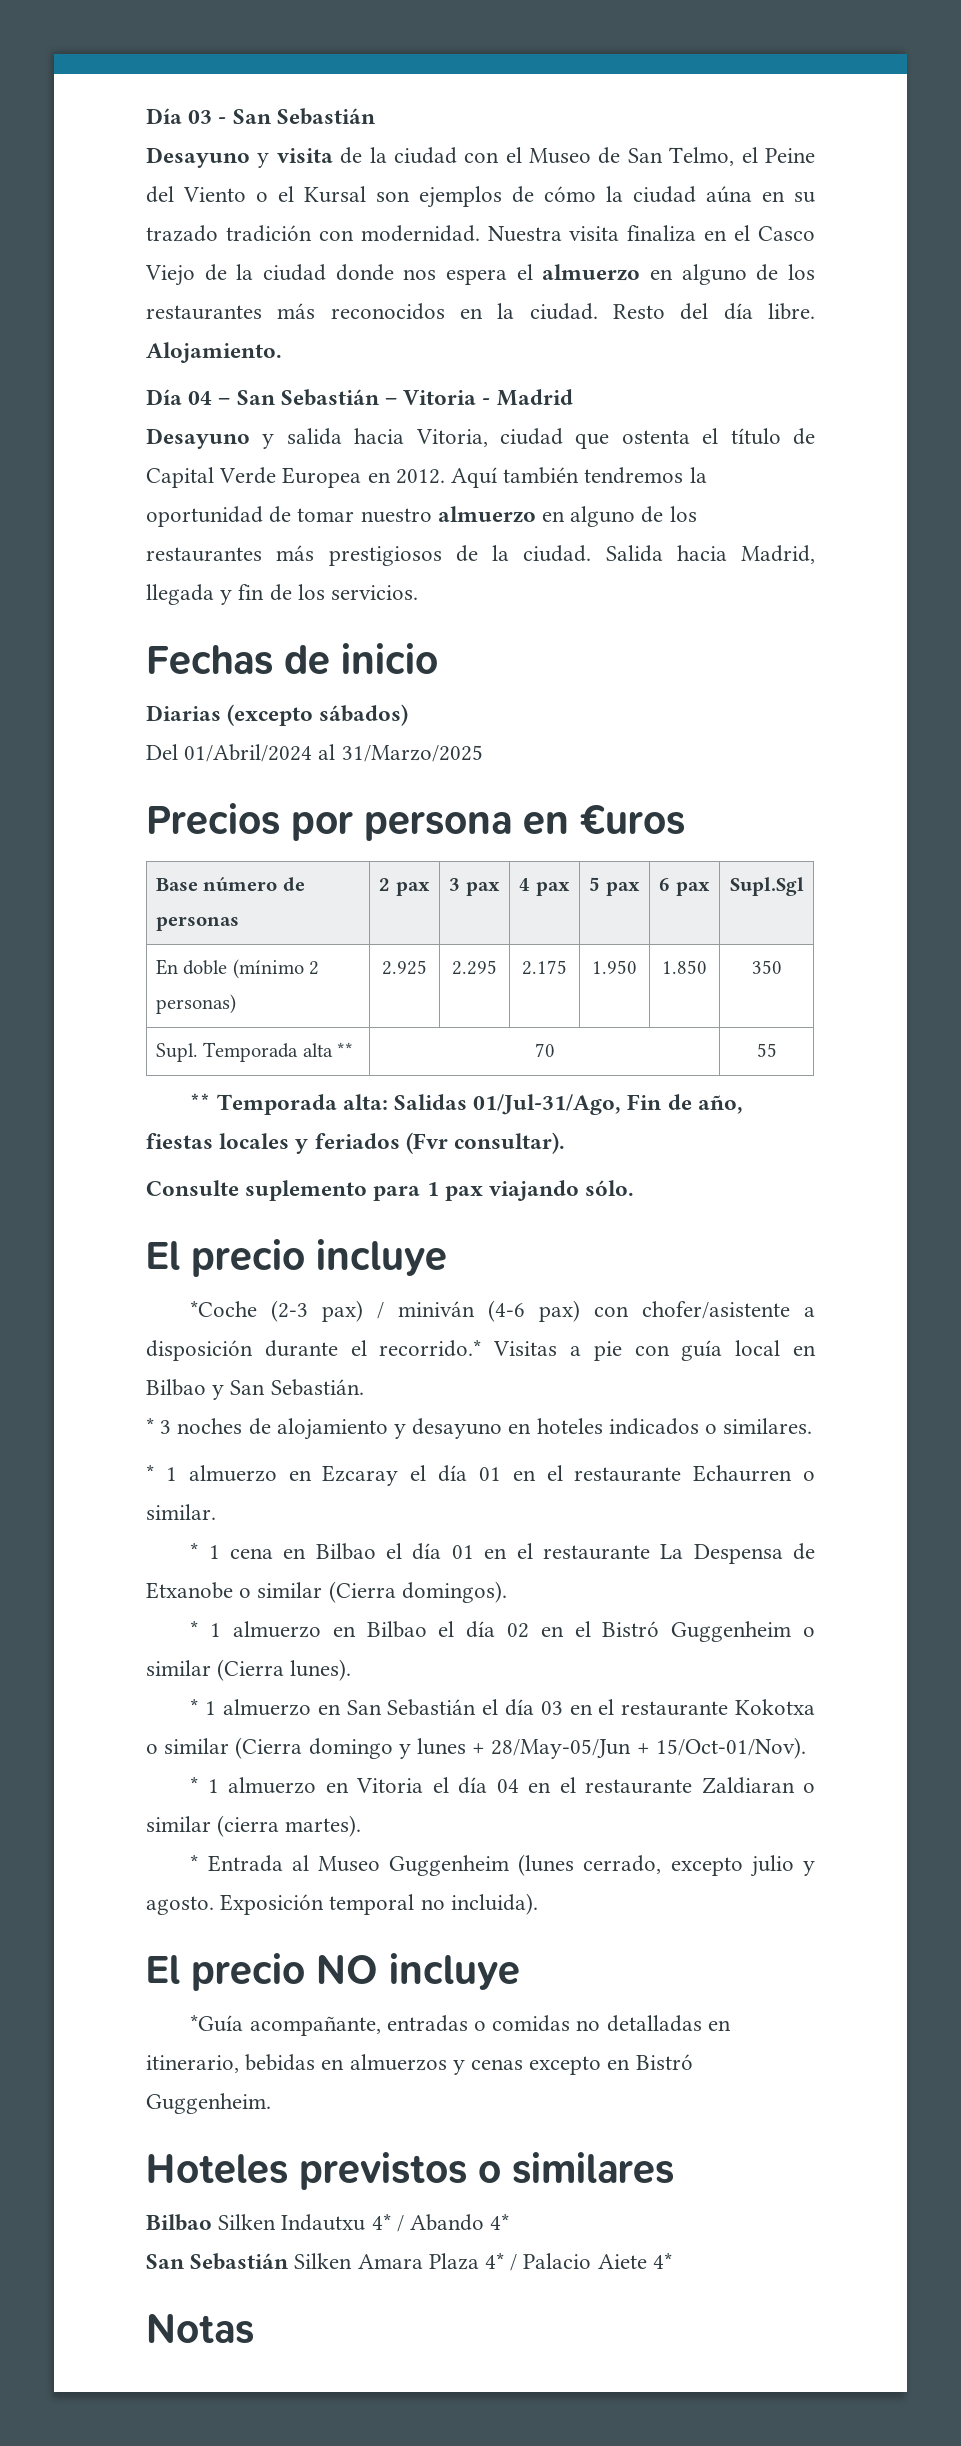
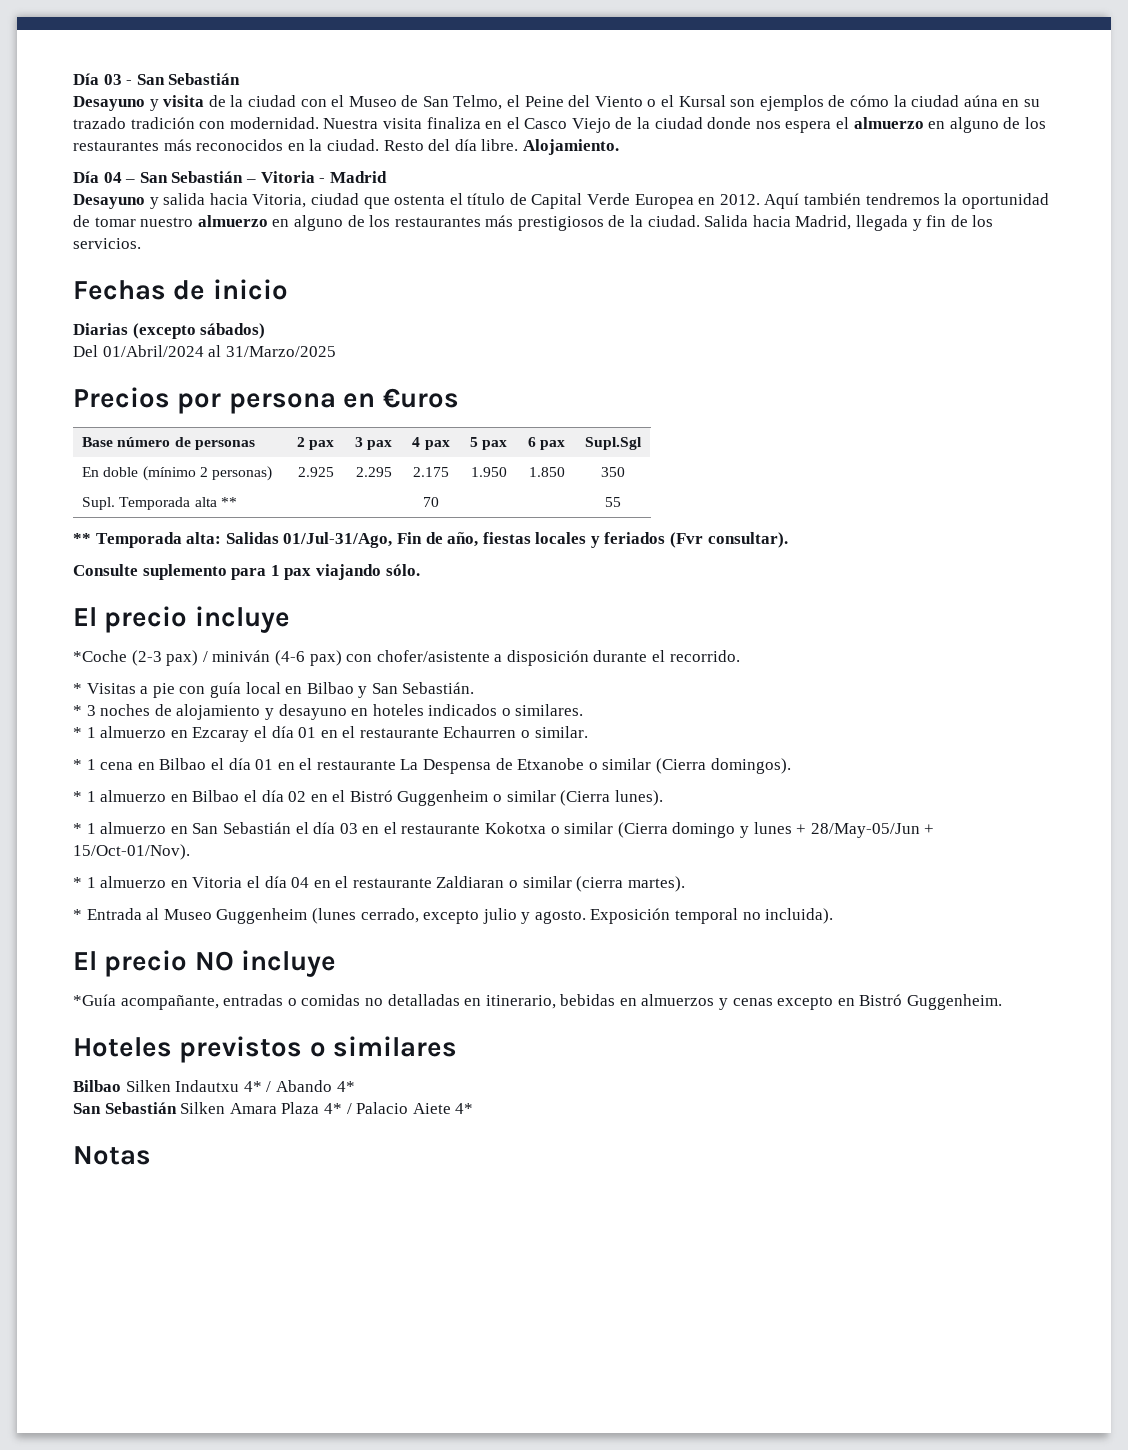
[379,1339,482,1357] recorrido.* -> [669,650,740,662] [73,683,82,694] recorrido. // *

